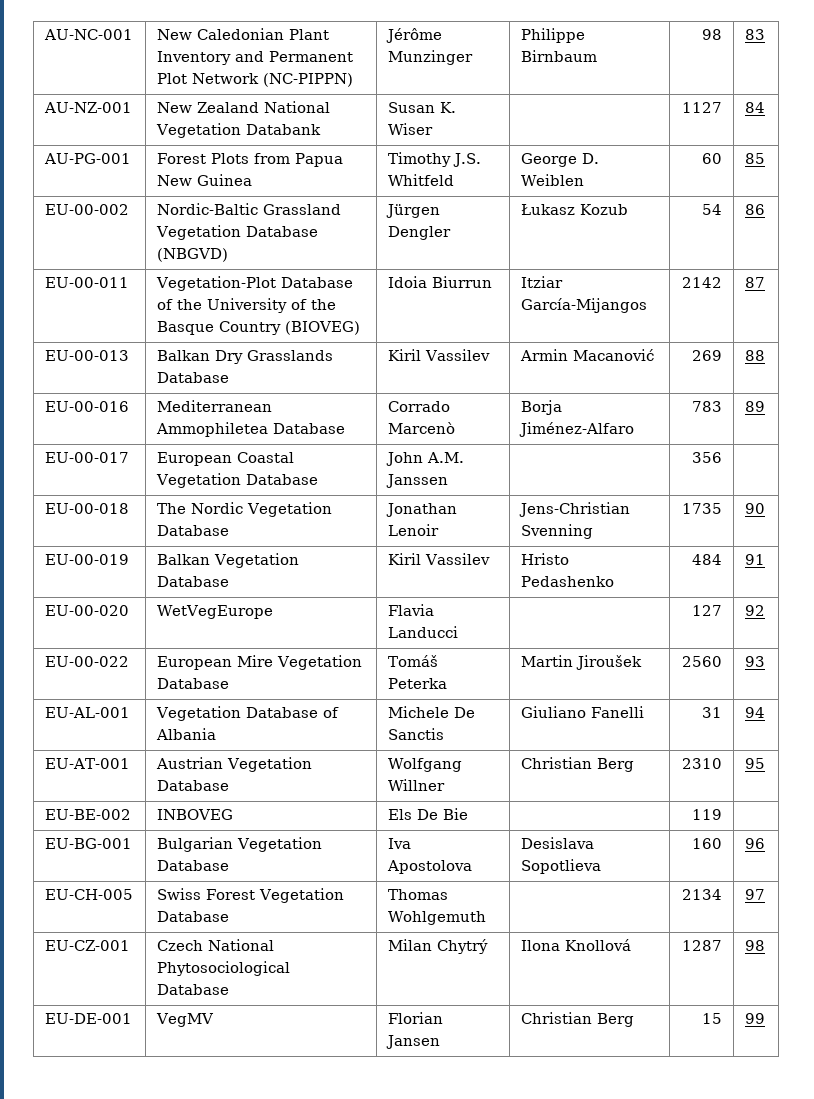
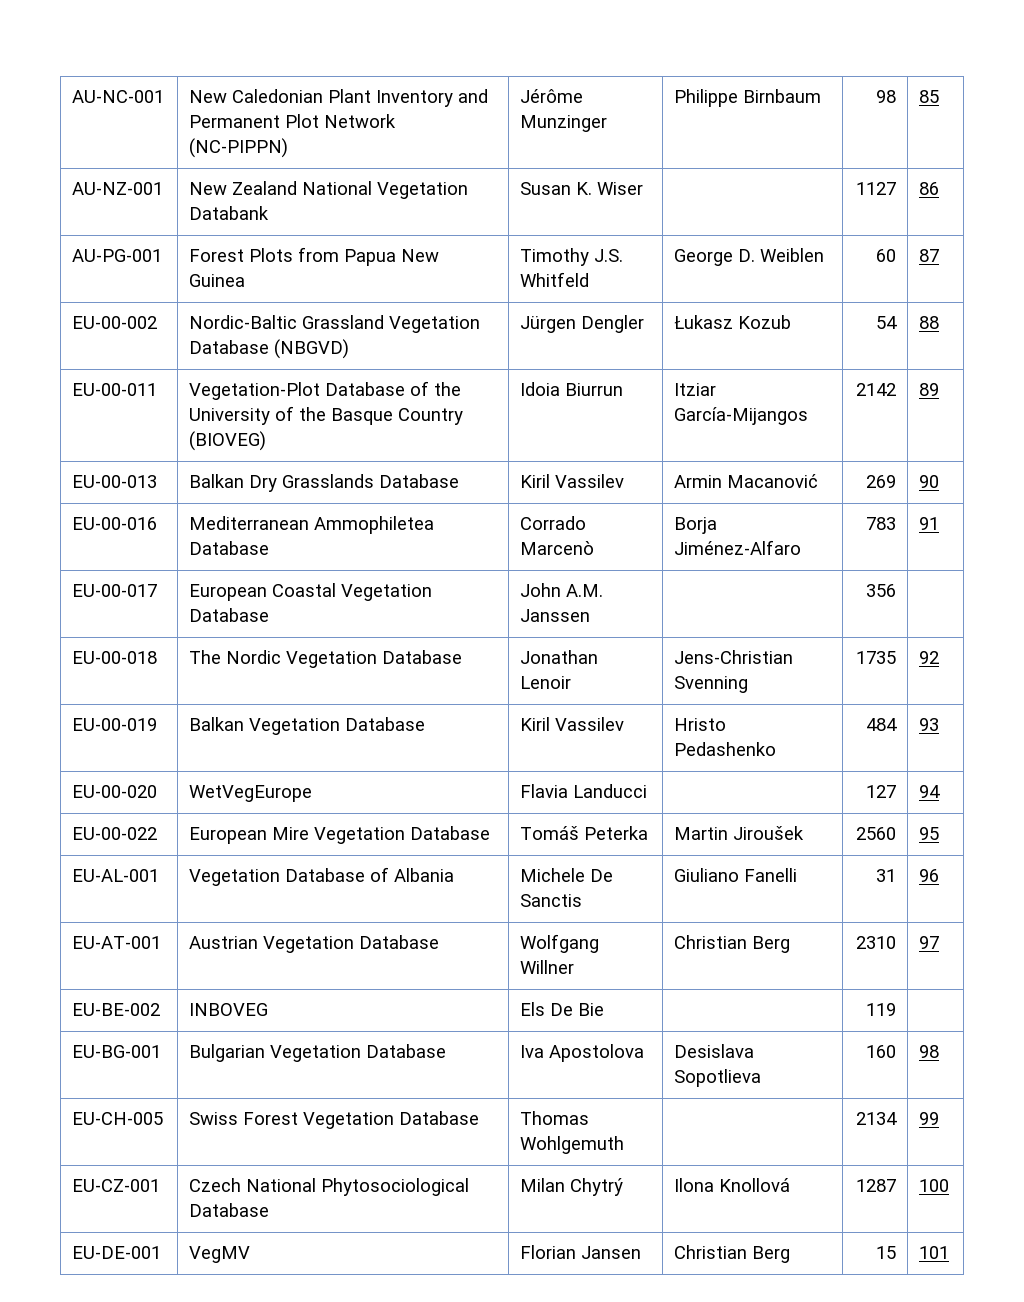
[744,29,765,40] 83 -> [919,90,940,103] 85
[744,102,765,113] 84 -> [919,182,940,195] 86
[744,153,765,164] 85 -> [919,249,940,262] 87
[744,204,765,215] 86 -> [919,316,940,329] 88
[744,277,765,288] 87 -> [919,383,940,396] 89
[744,350,765,361] 88 -> [919,475,940,488] 90
[744,401,765,412] 89 -> [919,517,940,530] 91
[744,503,765,514] 90 -> [919,651,940,664] 92
[744,554,765,565] 91 -> [919,718,940,731] 93
[744,605,765,616] 92 -> [919,785,941,798] 94
[744,656,765,667] 93 -> [919,827,940,840] 95
[744,707,765,718] 94 -> [919,869,940,882] 96
[744,758,765,769] 95 -> [919,936,940,949] 97
[744,838,765,849] 96 -> [919,1045,940,1058] 98
[744,889,765,900] 97 -> [919,1112,940,1125] 99
[744,940,765,951] 98 -> [919,1179,950,1192] 100
[744,1013,765,1024] 99 -> [919,1246,950,1259] 101

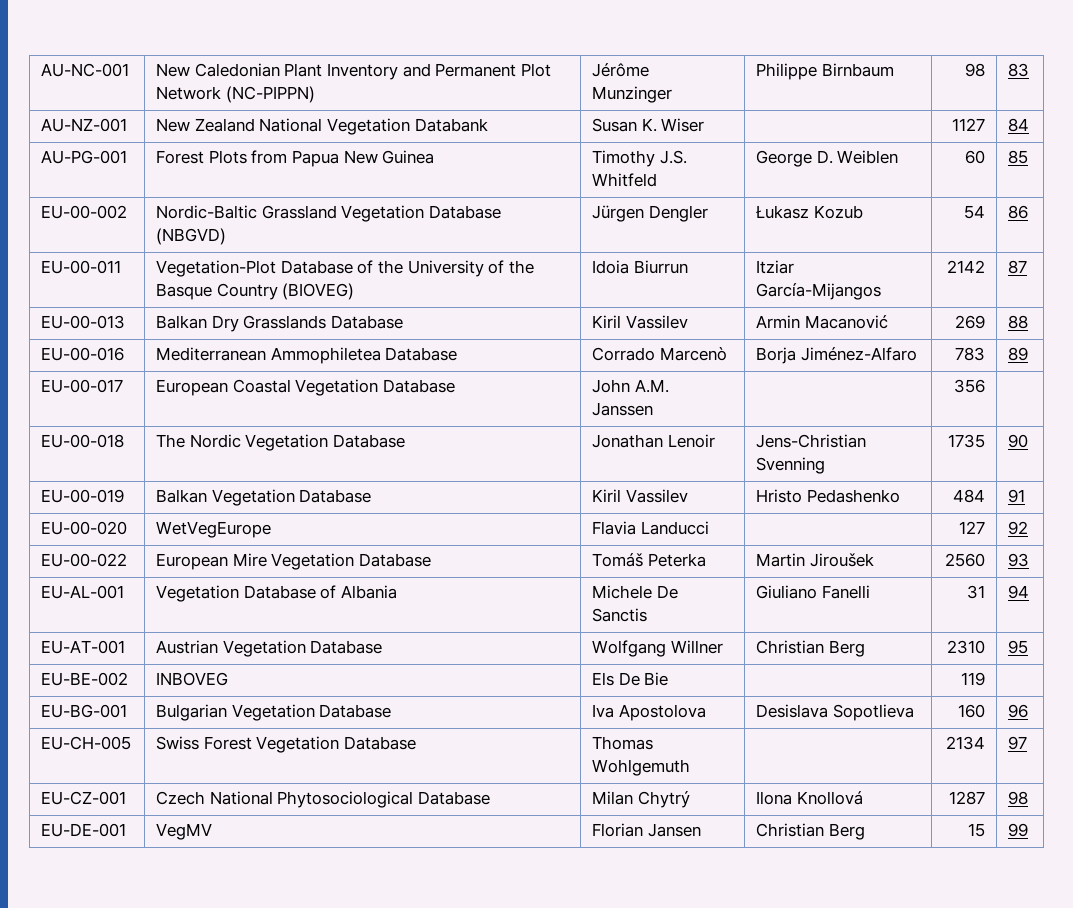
[919,90,940,103] 85 -> [1008,63,1030,77] 83
[919,182,940,195] 86 -> [1008,118,1030,132] 84
[919,249,940,262] 87 -> [1008,150,1029,164] 85
[919,316,940,329] 88 -> [1008,205,1029,219] 86
[919,383,940,396] 89 -> [1008,260,1028,274] 87
[919,475,940,488] 90 -> [1008,315,1029,329] 88
[919,517,940,530] 91 -> [1008,347,1029,361] 89
[919,651,940,664] 92 -> [1008,434,1029,448] 90
[919,718,940,731] 93 -> [1008,489,1026,503] 91
[919,785,941,798] 94 -> [1008,521,1029,535] 92
[919,827,940,840] 95 -> [1008,553,1030,567] 93
[919,869,940,882] 96 -> [1008,585,1030,599] 94
[919,936,940,949] 97 -> [1008,640,1029,654] 95
[919,1045,940,1058] 98 -> [1008,704,1029,718] 96
[919,1112,940,1125] 99 -> [1008,736,1028,750] 97
[919,1179,950,1192] 100 -> [1008,791,1029,805] 98
[919,1246,950,1259] 101 -> [1008,823,1029,837] 99

